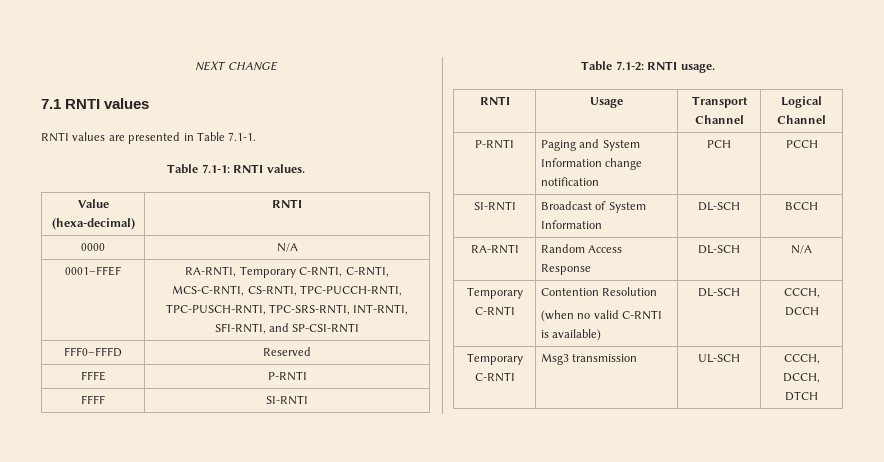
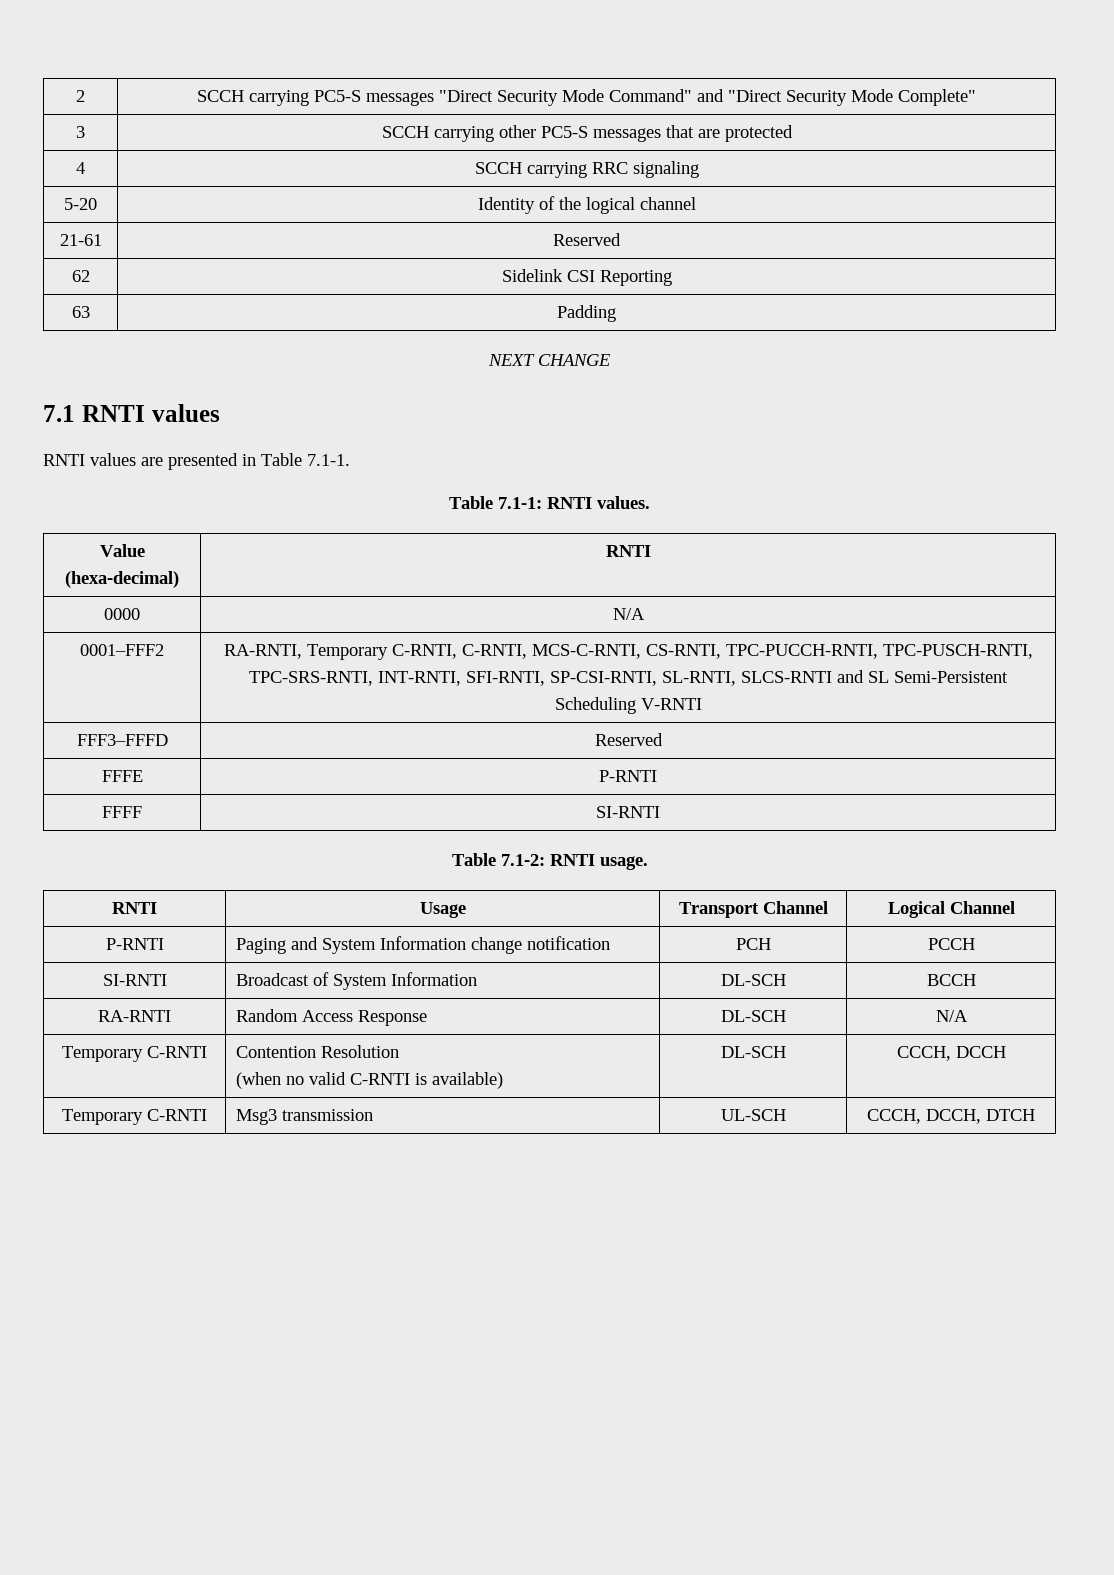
(195, 66) none -> [76,90,85,102] [197,89,976,106] [76,126,85,138] [381,125,793,142] [76,162,85,174] [474,161,699,178] [64,198,97,210] [477,196,696,214] [59,234,102,246] [553,233,621,246] [71,270,90,282] [501,269,672,286] [71,306,90,318] [557,305,616,322] 2 | SCCH carrying PC5-S messages "Direct Security Mode Command" and "Direct Security Mode Complete" // 3 | SCCH carrying other PC5-S messages that are protected // 4 | SCCH carrying RRC signaling // 5-20 | Identity of the logical channel // 21-61 | Reserved // 62 | Sidelink CSI Reporting // 63 | Padding //
[65,266,121,276] 0001–FFEF -> [80,644,164,656] 0001–FFF2
[269,323,360,333] [64,347,122,357] and SP-CSI-RNTI // FFF0–FFFD -> [550,670,1008,686] [554,697,702,714] [76,734,168,746] SP-CSI-RNTI, SL-RNTI, SLCS-RNTI and SL Semi-Persistent Scheduling V-RNTI // FFF3–FFFD

